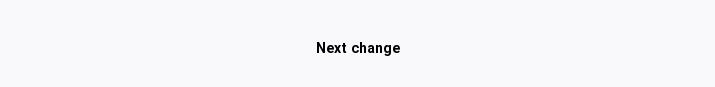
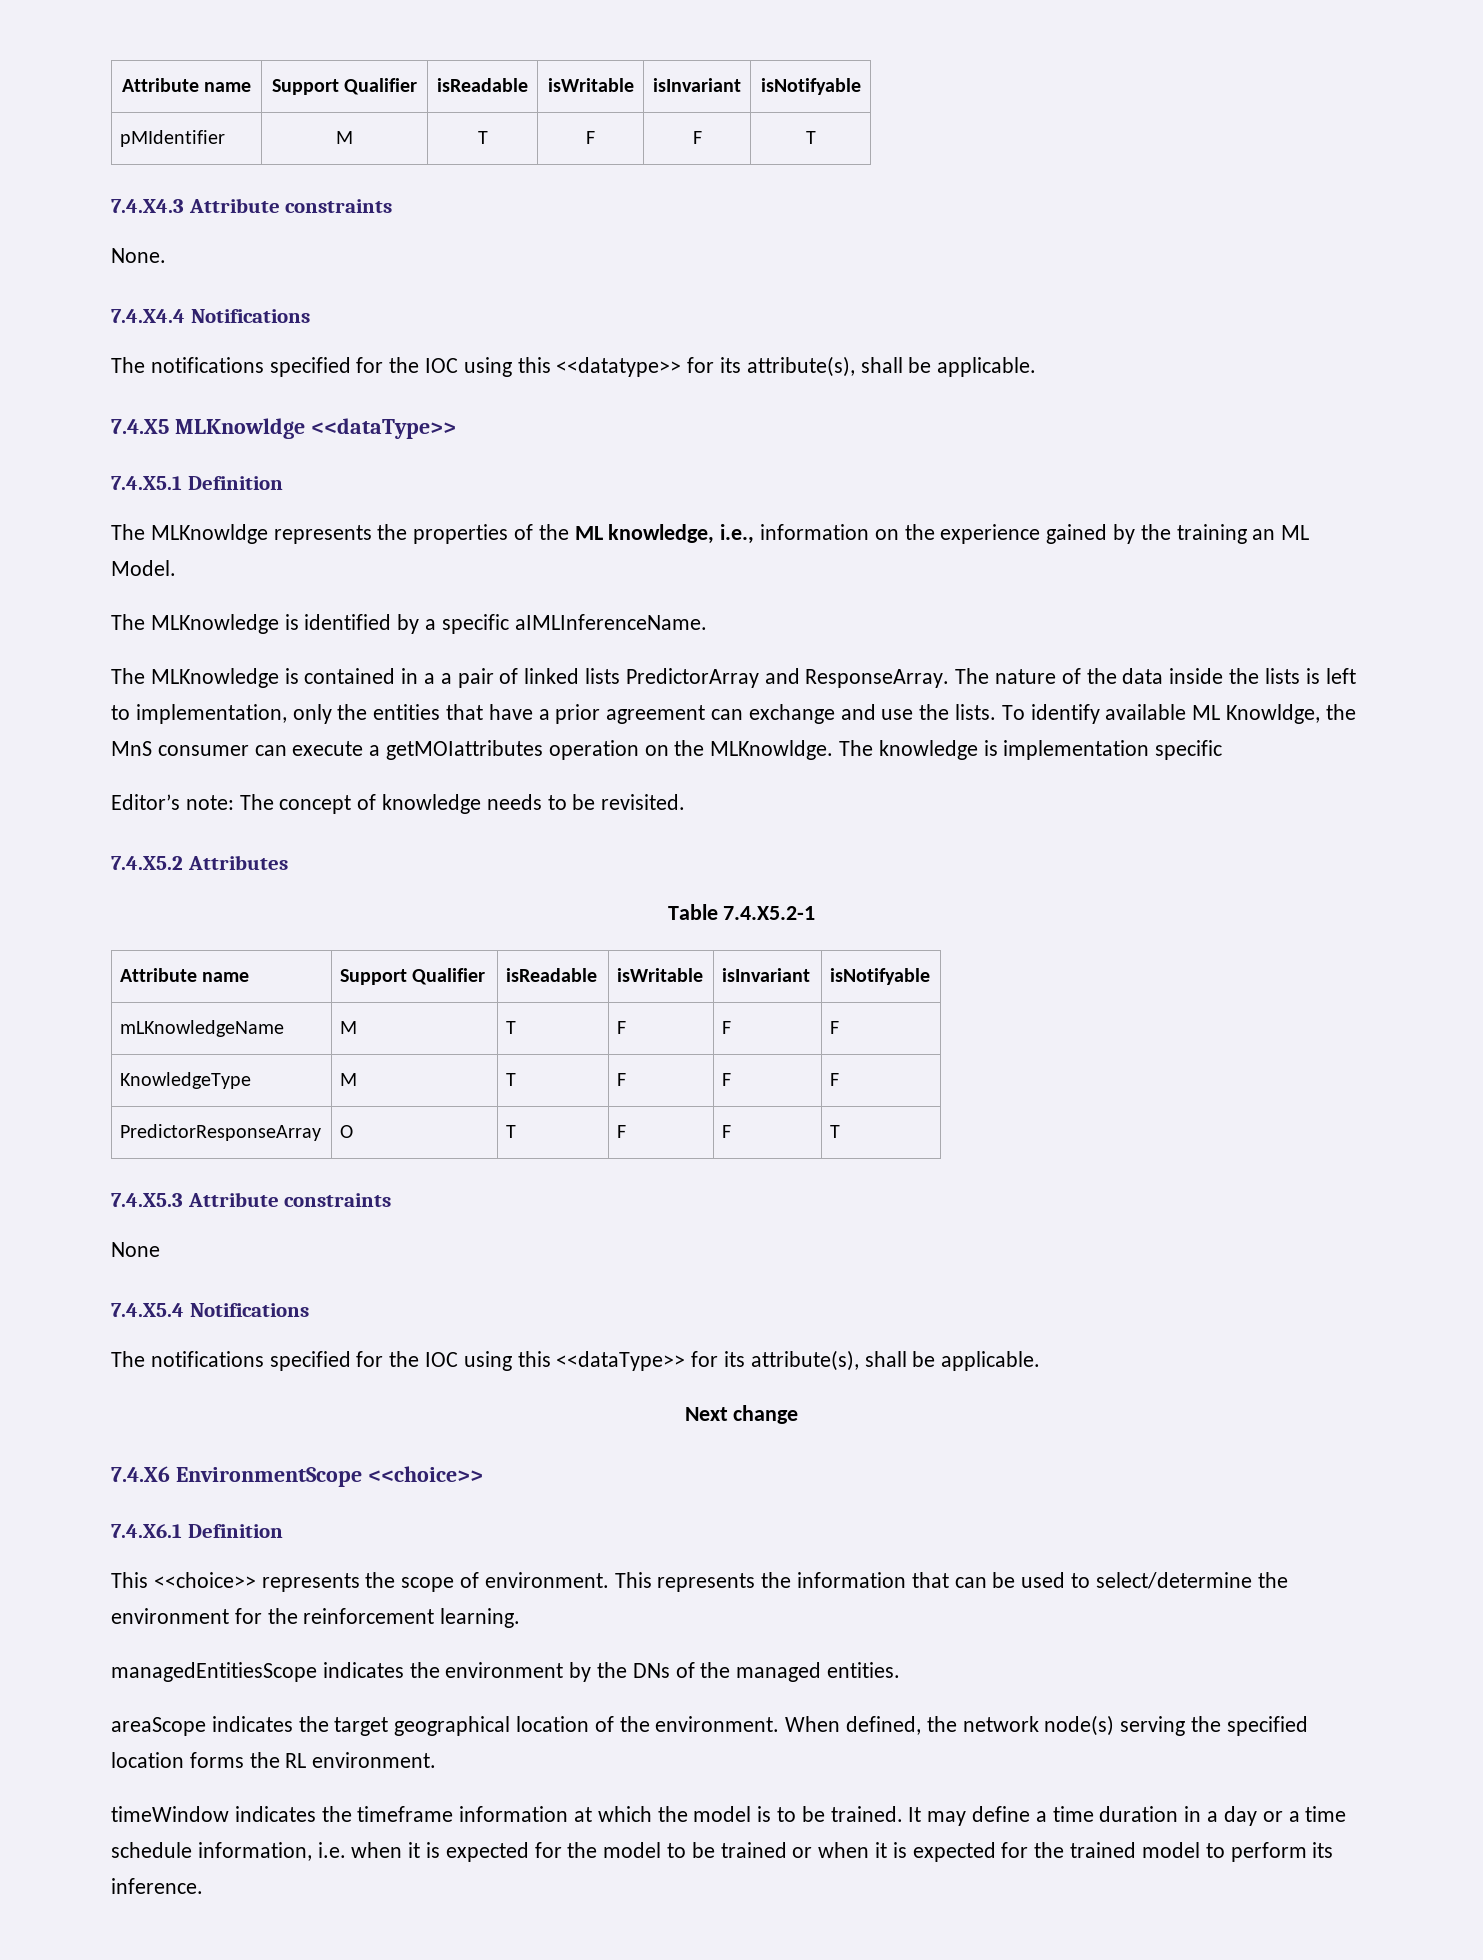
[315,42,400,56] Next change -> [121,78,252,92] [271,78,418,95] [437,78,528,92] [547,78,634,92] [653,78,741,92] [760,78,861,95] [120,130,226,147] [336,131,353,144] [477,131,488,144] [586,131,595,144] [692,131,702,144] [805,131,816,144] [111,198,393,213] [111,248,166,263] [111,309,310,323] [111,356,1037,377] [111,418,456,439] [111,476,283,490] [111,524,1310,544] [111,560,176,576] [111,614,707,634] [111,668,1356,688] [111,704,1356,724] [111,740,1223,760] [111,794,686,814] [111,855,288,870] [667,904,816,920] [120,968,250,982] [340,968,486,985] [506,968,598,982] [617,968,704,982] [722,968,811,982] [830,968,931,985] [120,1020,285,1037] [340,1021,358,1034] [506,1021,517,1034] [617,1021,627,1034] [722,1021,732,1034] [830,1021,840,1034] [120,1072,252,1089] [340,1073,358,1086] [506,1073,517,1086] [617,1073,627,1086] [722,1073,732,1086] [830,1073,840,1086] [120,1124,322,1141] [340,1125,354,1138] [506,1125,517,1138] [617,1125,627,1138] [722,1125,732,1138] [830,1125,841,1138] [111,1192,392,1207] [111,1242,160,1257] [111,1303,309,1317] [111,1350,1041,1371] [684,1405,799,1424] [111,1466,483,1487] [111,1524,283,1538] [111,1572,1288,1592] [111,1608,521,1628] [111,1662,901,1682] [111,1715,1308,1736] [111,1752,437,1768] [111,1806,1347,1826] [111,1842,1334,1862] [111,1878,203,1894] Attribute name | Support Qualifier | isReadable | isWritable | isInvariant | isNotifyable // pMIdentifier | M | T | F | F | T // 7.4.X4.3 Attribute constraints // None. // 7.4.X4.4 Notifications // The notifications specified for the IOC using this <<datatype>> for its attribute(s), shall be applicable. // 7.4.X5 MLKnowldge <<dataType>> // 7.4.X5.1 Definition // The MLKnowldge represents the properties of the ML knowledge, i.e., information on the experience gained by the training an ML Model. // The MLKnowledge is identified by a specific aIMLInferenceName. // The MLKnowledge is contained in a a pair of linked lists PredictorArray and ResponseArray. The nature of the data inside the lists is left to implementation, only the entities that have a prior agreement can exchange and use the lists. To identify available ML Knowldge, the MnS consumer can execute a getMOIattributes operation on the MLKnowldge. The knowledge is implementation specific // Editor’s note: The concept of knowledge needs to be revisited. // 7.4.X5.2 Attributes // Table 7.4.X5.2-1 // Attribute name | Support Qualifier | isReadable | isWritable | isInvariant | isNotifyable // mLKnowledgeName | M | T | F | F | F // KnowledgeType | M | T | F | F | F // PredictorResponseArray | O | T | F | F | T // 7.4.X5.3 Attribute constraints // None // 7.4.X5.4 Notifications // The notifications specified for the IOC using this <<dataType>> for its attribute(s), shall be applicable. // Next change // 7.4.X6 EnvironmentScope <<choice>> // 7.4.X6.1 Definition // This <<choice>> represents the scope of environment. This represents the information that can be used to select/determine the environment for the reinforcement learning. // managedEntitiesScope indicates the environment by the DNs of the managed entities. // areaScope indicates the target geographical location of the environment. When defined, the network node(s) serving the specified location forms the RL environment. // timeWindow indicates the timeframe information at which the model is to be trained. It may define a time duration in a day or a time schedule information, i.e. when it is expected for the model to be trained or when it is expected for the trained model to perform its inference.

